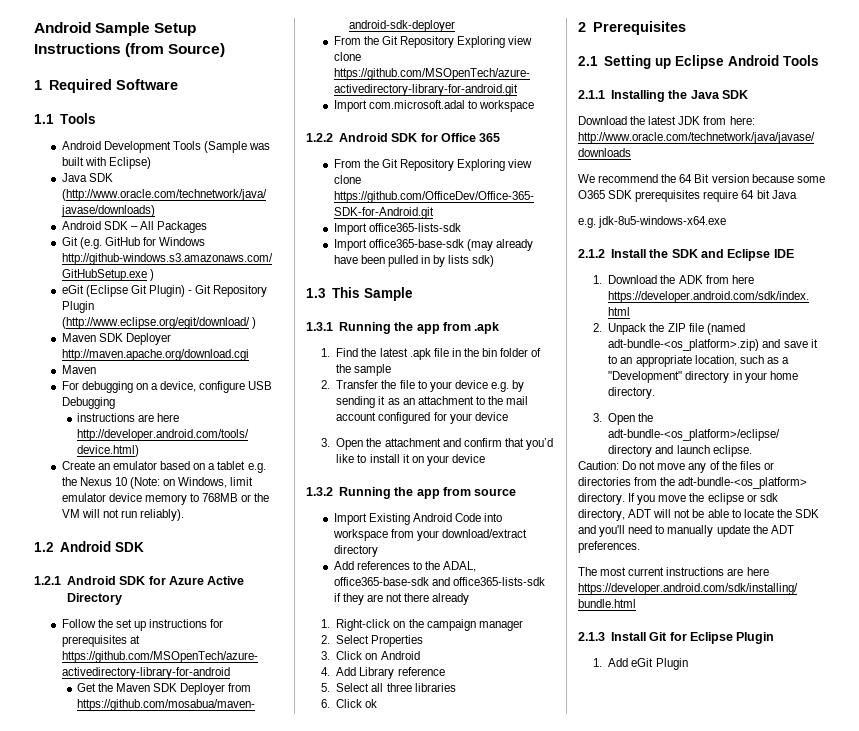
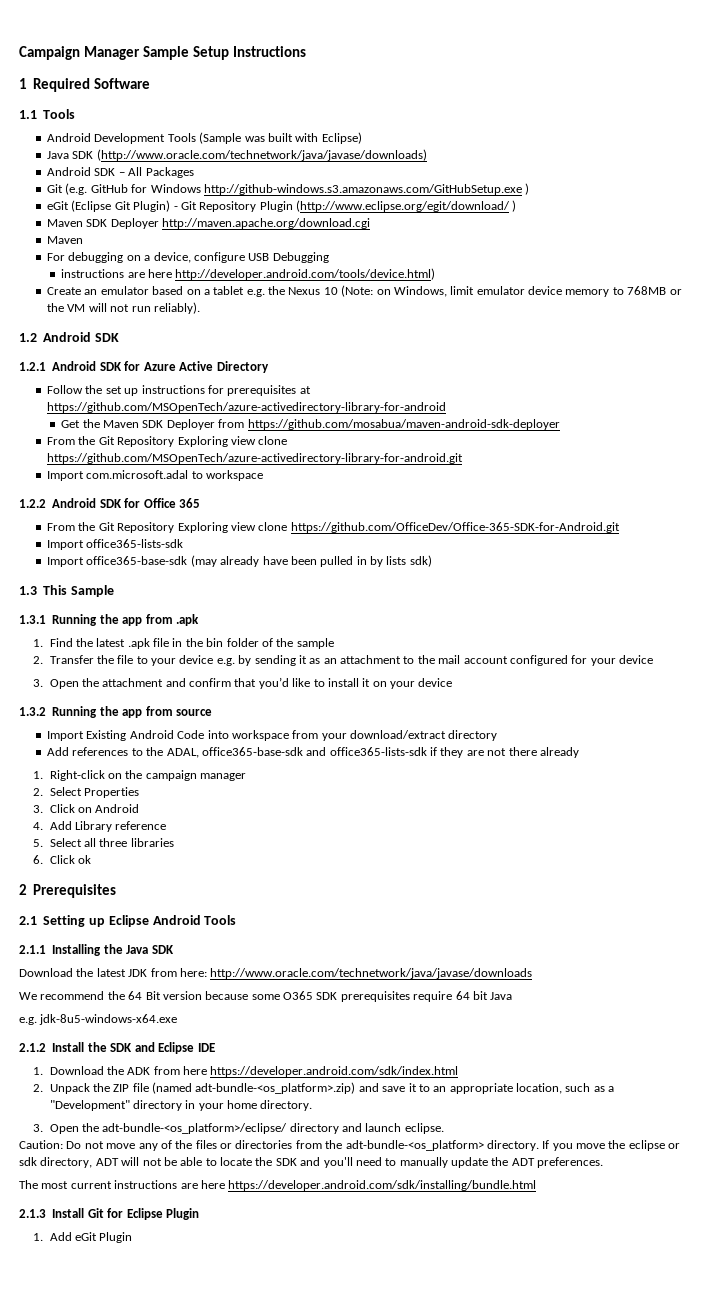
[34,22,91,33] Android -> [19,46,141,60] Campaign Manager
[125,43,226,57] (from Source) -> (307, 51) none

